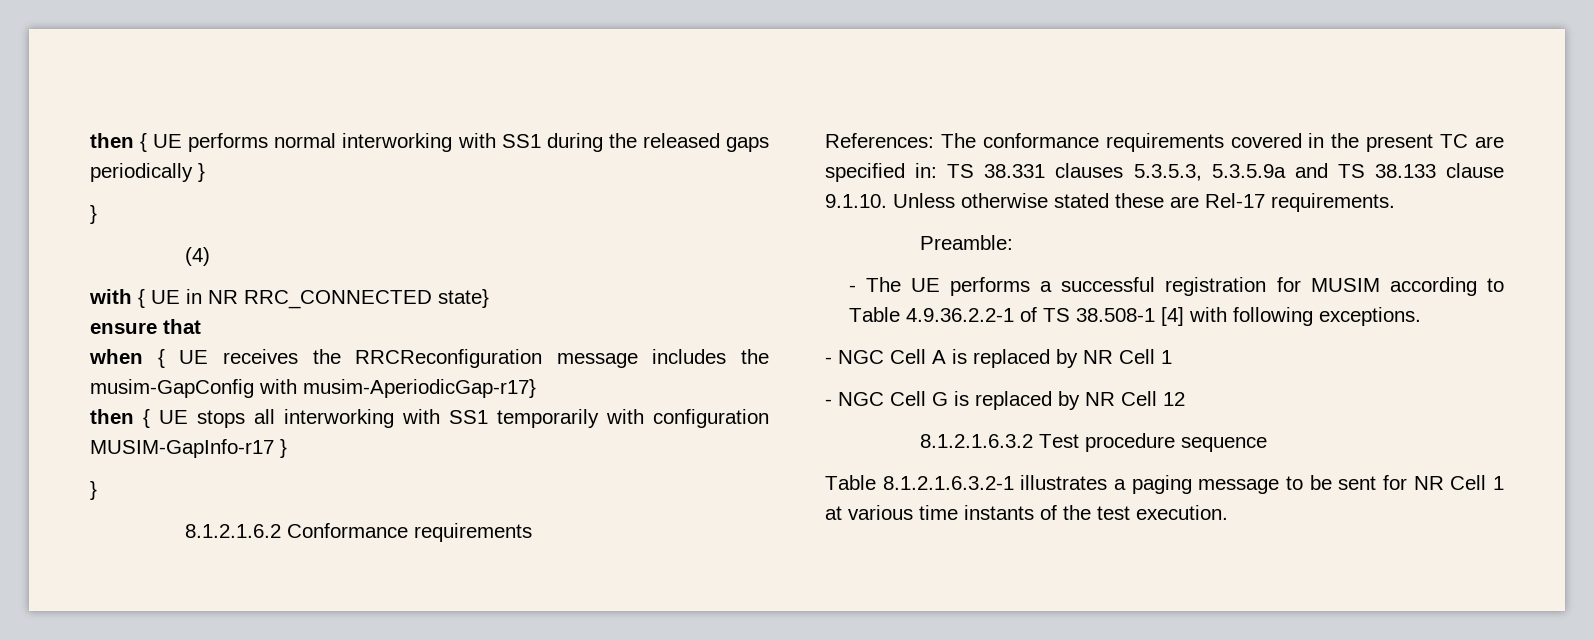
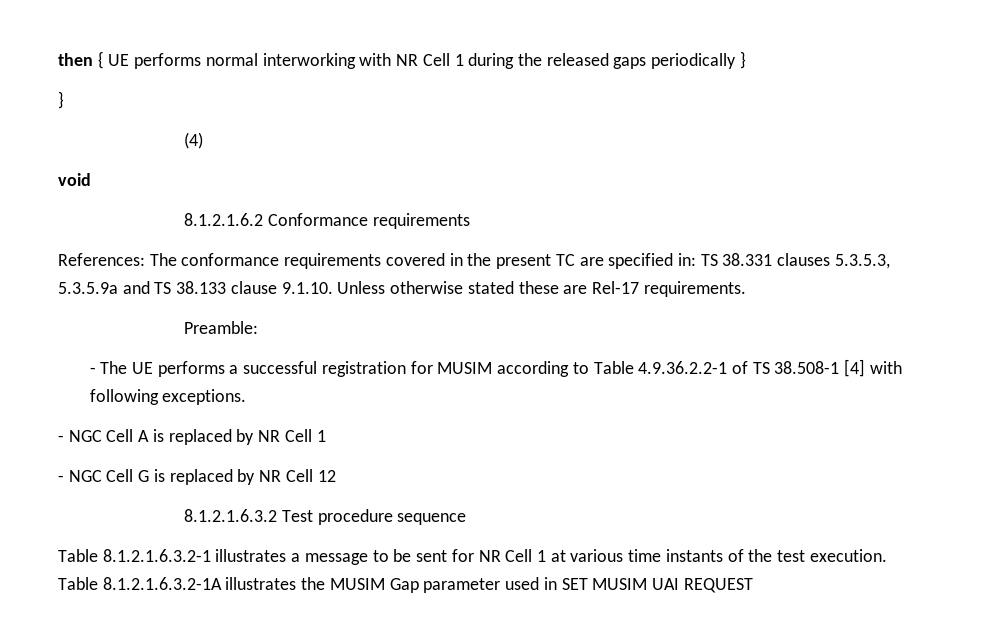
[501,134,541,148] SS1 -> [396,53,464,66] NR Cell 1
[89,289,489,309] [90,319,201,334] [89,349,769,368] [90,379,536,398] [90,409,769,428] [90,439,287,458] [90,481,97,500] with { UE in NR RRC_CONNECTED state} // ensure that // when { UE receives the RRCReconfiguration message includes the musim-GapConfig with musim-AperiodicGap-r17} // then { UE stops all interworking with SS1 temporarily with configuration MUSIM-GapInfo-r17 } // } -> [58,173,91,186] void
[1131,475,1192,494] paging -> (301, 557) none
(1228, 512) none -> [58,577,753,593] Table 8.1.2.1.6.3.2-1A illustrates the MUSIM Gap parameter used in SET MUSIM UAI REQUEST

